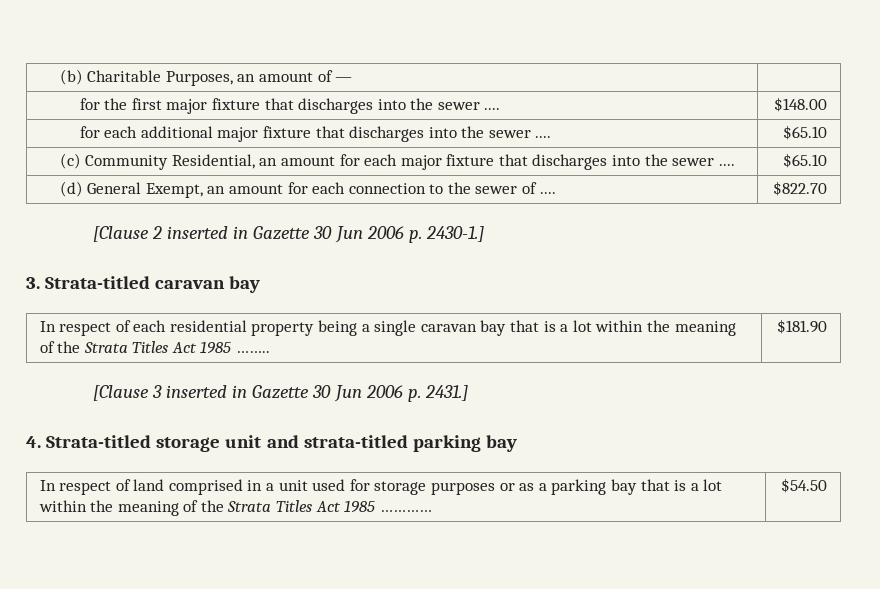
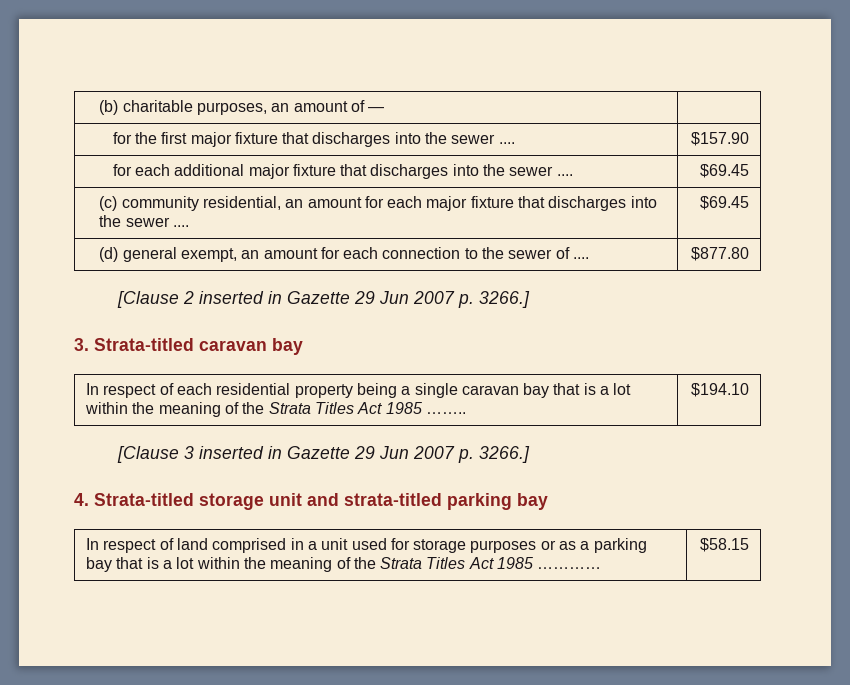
[87,70,233,86] Charitable Purposes, -> [122,100,267,115] charitable purposes,
[774,97,828,112] $148.00 -> [691,132,750,146] $157.90
[783,125,828,140] $65.10 -> [700,164,750,178] $69.45
[85,154,255,170] Community Residential, -> [121,196,281,211] community residential,
[783,153,828,168] $65.10 -> [700,196,750,210] $69.45
[87,182,203,198] General Exempt, -> [122,247,237,262] general exempt,
[773,181,828,196] $822.70 -> [691,247,750,261] $877.80
[313,226,484,243] 30 Jun 2006 p. 2430-1.] -> [354,291,531,308] 29 Jun 2007 p. 3266.]
[777,319,828,334] $181.90 -> [691,383,750,397] $194.10
[312,385,468,402] 30 Jun 2006 p. 2431.] -> [354,446,531,463] 29 Jun 2007 p. 3266.]
[781,478,828,493] $54.50 -> [700,538,750,552] $58.15

